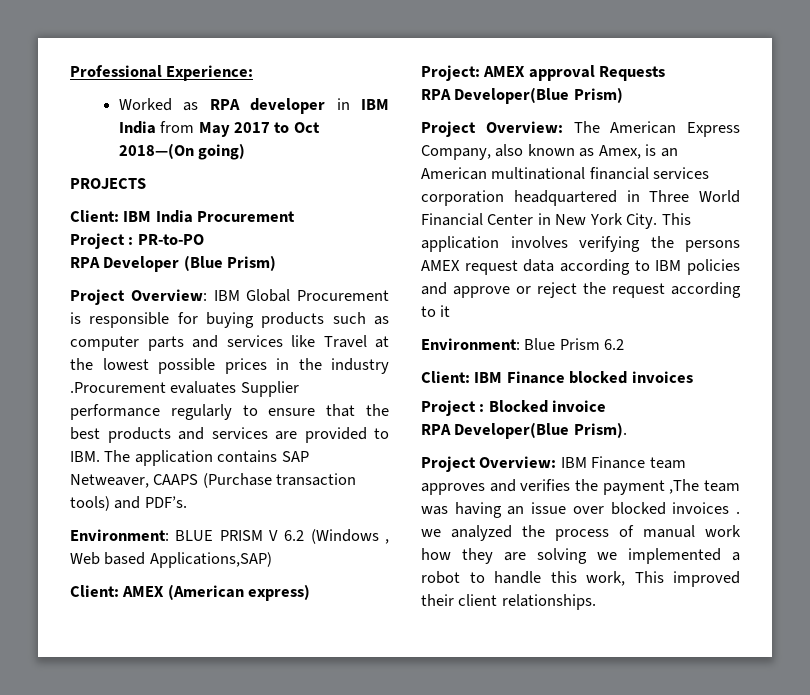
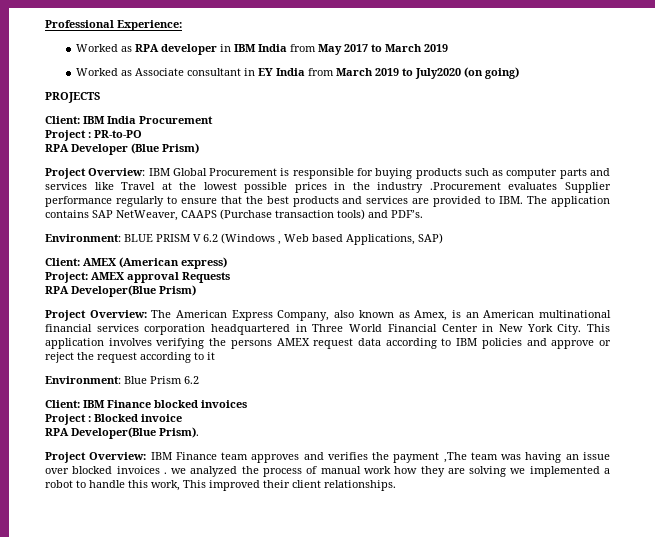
[293,122,320,133] [118,143,194,159] Oct 2018—(On -> [385,44,449,52] [76,67,484,79] March 2019 // Worked as Associate consultant in EY India from March 2019 to July2020 (on
[70,474,149,488] Netweaver, -> [116,210,178,221] NetWeaver,
[149,552,272,568] Applications,SAP) -> [346,233,443,245] Applications, SAP)

